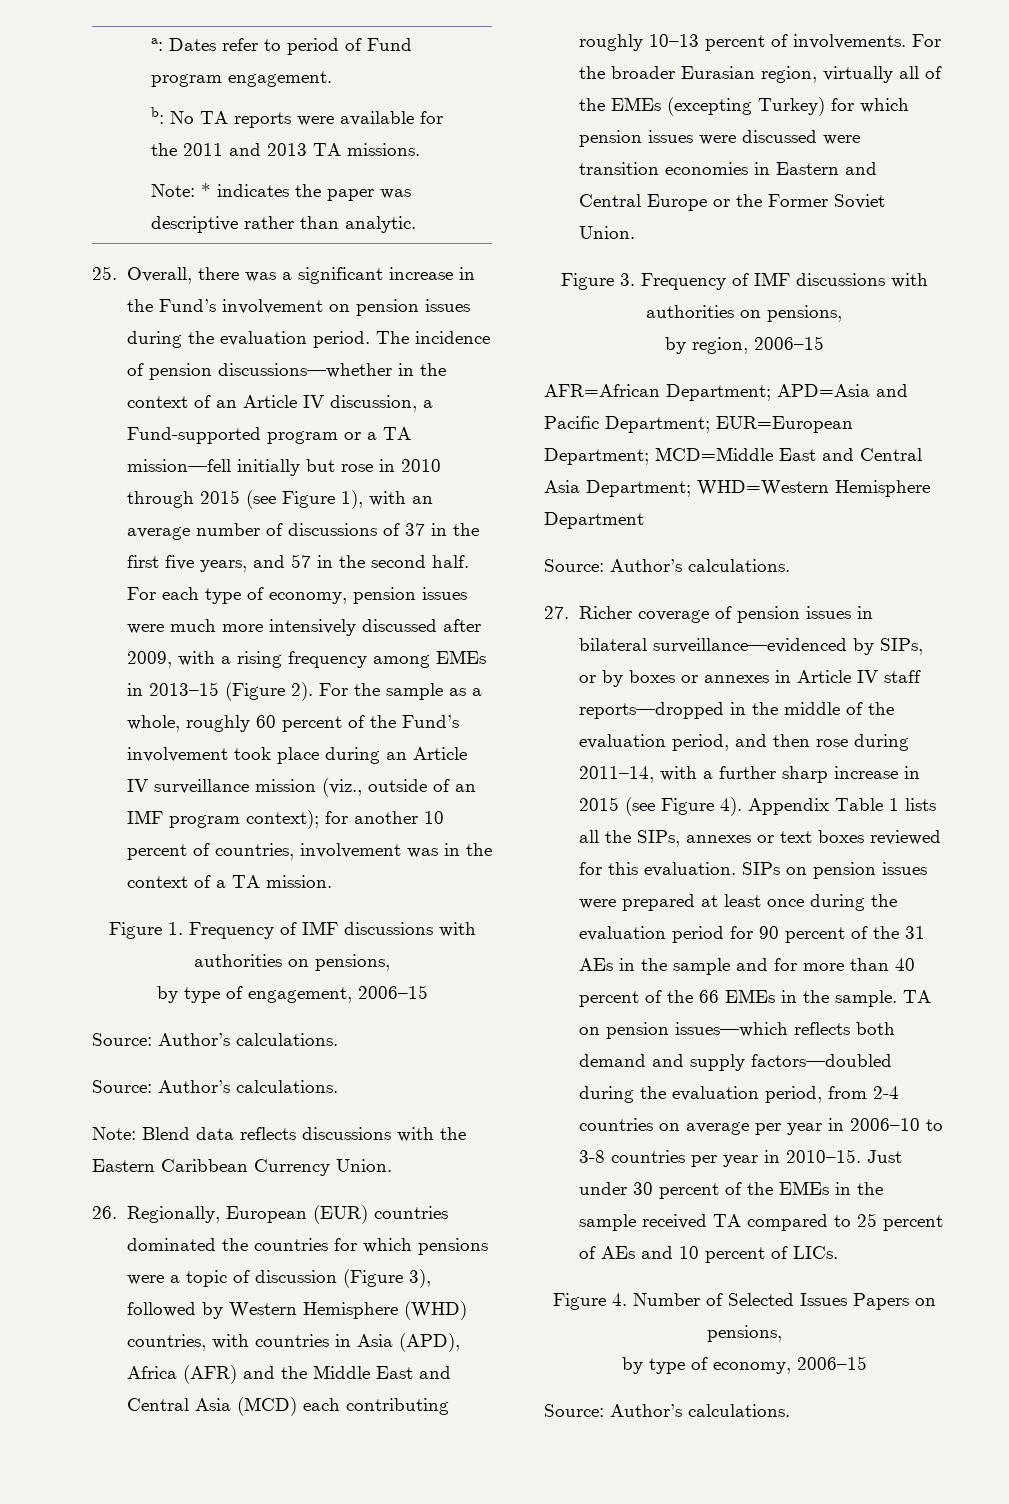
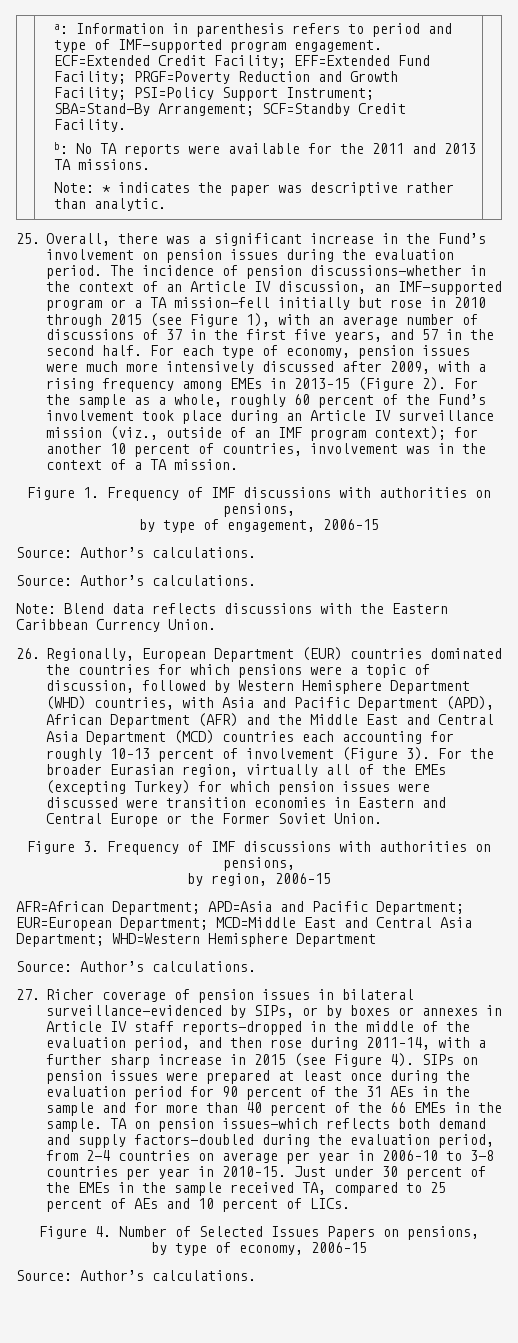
[169,38,413,55] [151,71,333,87] Dates refer to period of Fund program engagement. -> [75,23,452,37] [53,39,382,53] [53,55,430,68] [53,71,398,84] [53,87,374,101] [53,103,406,116] [53,119,126,132] Information in parenthesis refers to period and type of IMF-supported program engagement. ECF=Extended Credit Facility; EFF=Extended Fund Facility; PRGF=Poverty Reduction and Growth Facility; PSI=Policy Support Instrument; SBA=Stand-By Arrangement; SCF=Standby Credit Facility.
[422,400,433,408] [126,427,261,444] a Fund-supported -> [374,281,502,295] an IMF-supported
(307, 1214) none -> [214,648,294,662] Department
[254,1269,431,1288] discussion (Figure 3), -> [46,680,134,693] discussion,
(398, 1310) none -> [390,680,470,694] Department
[254,1333,460,1352] [126,1366,177,1379] countries in Asia (APD), Africa -> [222,696,494,711] [46,714,190,728] Asia and Pacific Department (APD), African Department
[236,1397,449,1416] (MCD) each contributing -> [86,730,454,745] Department (MCD) countries each accounting for
[792,34,906,49] involvements. -> [246,747,430,761] involvement (Figure 3).
[747,798,936,815] [578,830,941,847] [578,862,736,877] Appendix Table 1 lists all the SIPs, annexes or text boxes reviewed for this evaluation. -> (414, 1060) none
[712,1214,741,1227] TA -> [302,1182,326,1195] TA,

